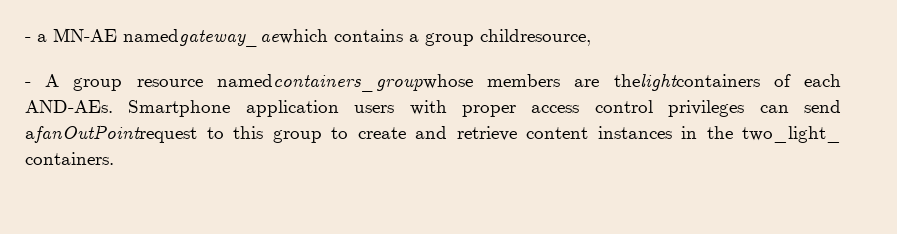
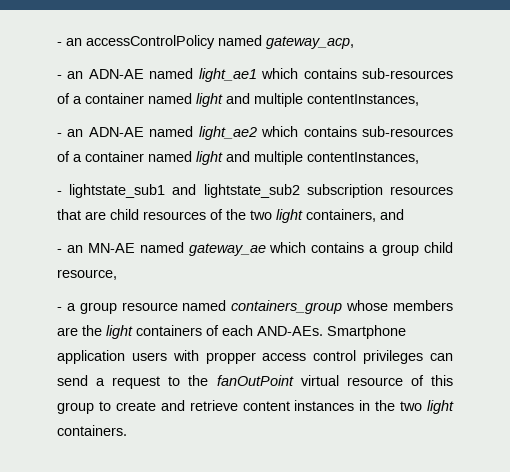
[25,28,328,47] - a MN-AE namedgateway_aewhich -> [57,35,354,49] [57,68,453,82] [57,93,419,107] [57,126,453,140] [57,151,419,165] [57,184,453,198] [57,209,404,223] [57,242,307,256] - an accessControlPolicy named gateway_acp, // - an ADN-AE named light_ae1 which contains sub-resources of a container named light and multiple contentInstances, // - an ADN-AE named light_ae2 which contains sub-resources of a container named light and multiple contentInstances, // - lightstate_sub1 and lightstate_sub2 subscription resources that are child resources of the two light containers, and // - an MN-AE named gateway_ae which
[480,29,591,46] [25,74,60,87] childresource, // - A -> [424,242,454,253] [57,269,117,280] [57,303,76,311] child resource, // - a
[216,74,760,92] namedcontainers_groupwhose members are thelightcontainers -> [182,300,453,314] [57,325,202,339] named containers_group whose members are the light containers
[461,105,516,117] proper -> [205,352,256,364] propper
[25,125,224,143] afanOutPointrequest to -> [96,375,424,389] a request to the fanOutPoint virtual resource of
[742,126,841,143] two_light_ -> [400,400,454,414] two light

